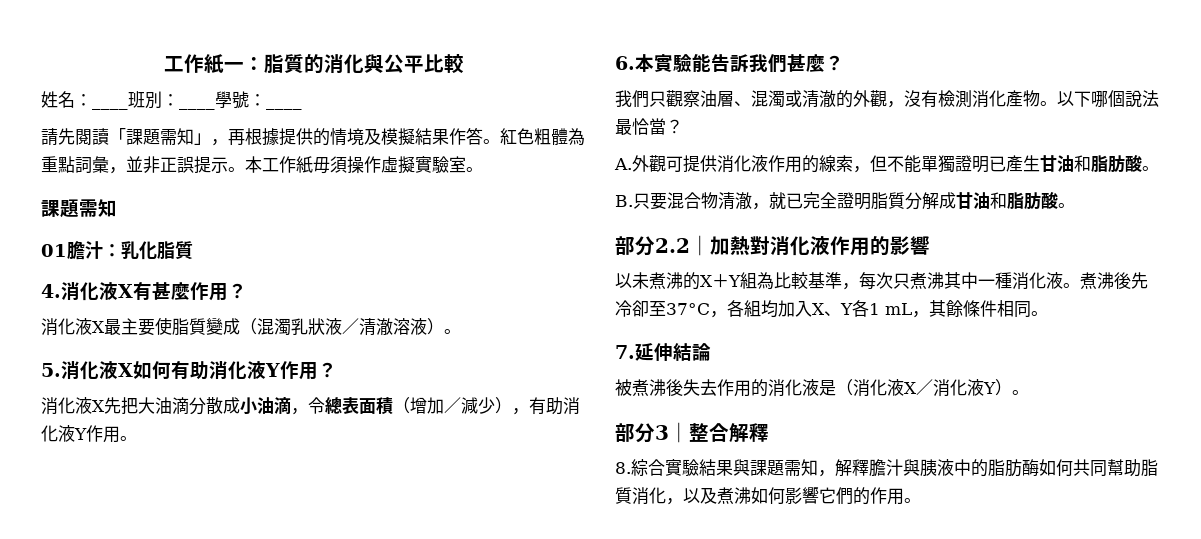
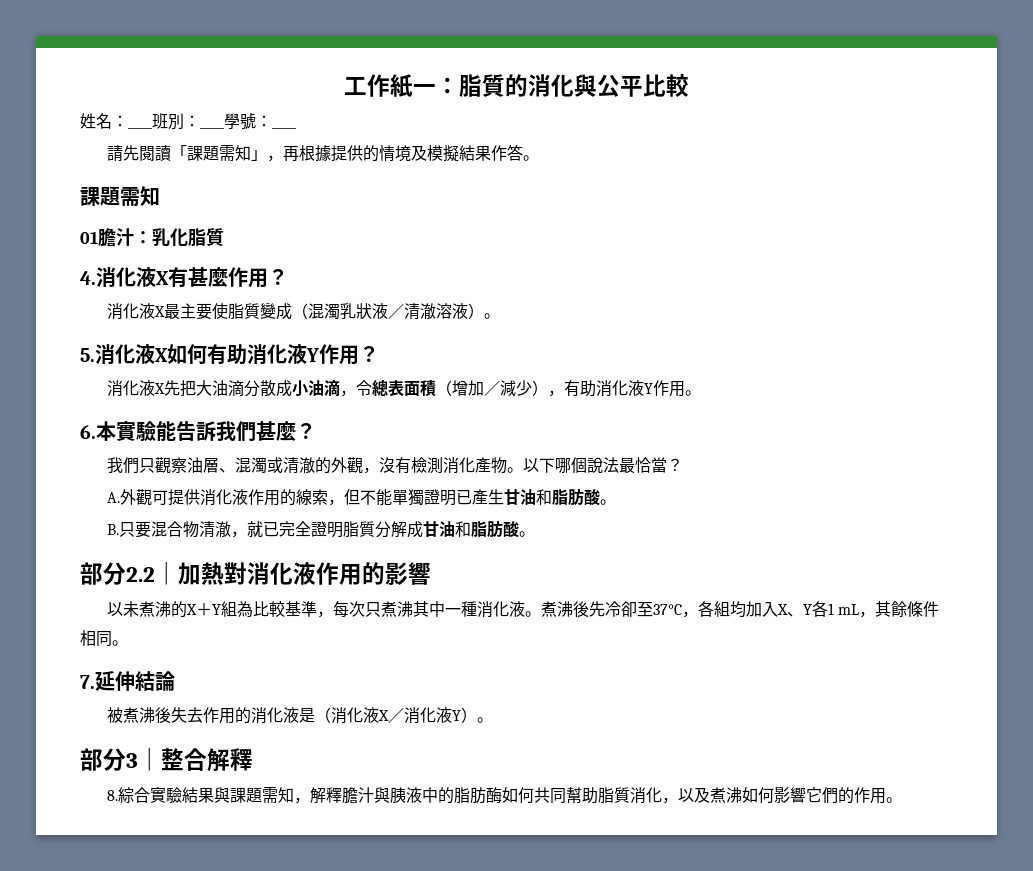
[500,128,585,146] [41,156,483,174] 紅色粗體為重點詞彙，並非正誤提示。本工作紙毋須操作虛擬實驗室。 -> (539, 158) none

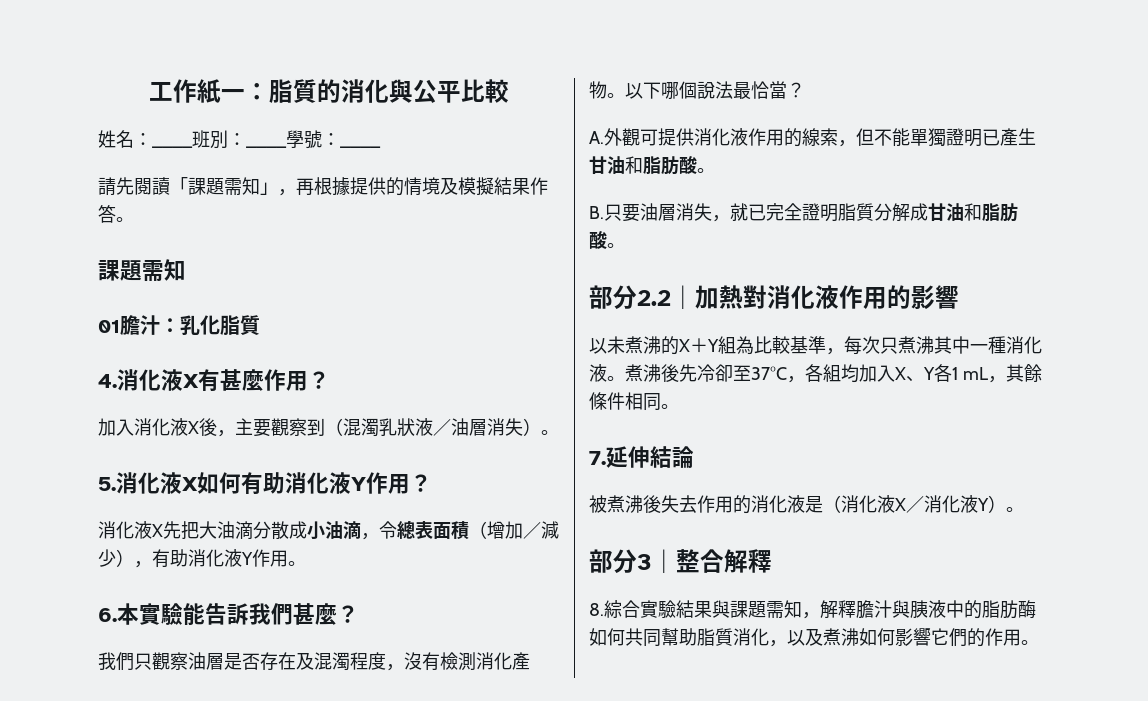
[106,302,292,320] 消化液X最主要使脂質變成 -> [98,418,325,437] 加入消化液X後，主要觀察到
[403,303,468,320] 清澈溶液 -> [451,418,523,436] 油層消失
[218,457,363,474] 、混濁或清澈的外觀 -> [224,652,386,671] 是否存在及混濁程度
[150,521,231,538] 混合物清澈 -> [640,203,712,221] 油層消失

